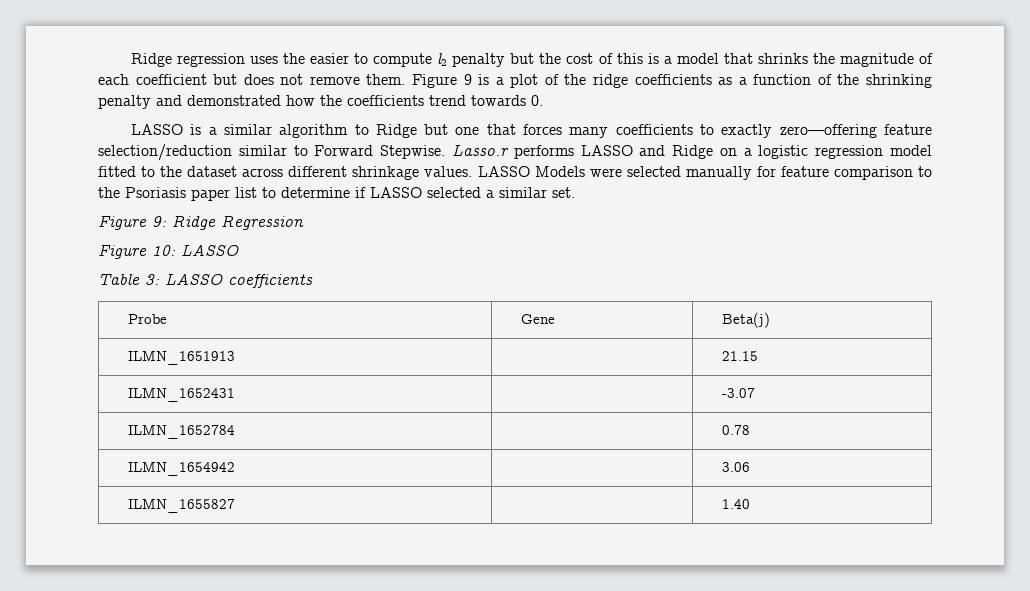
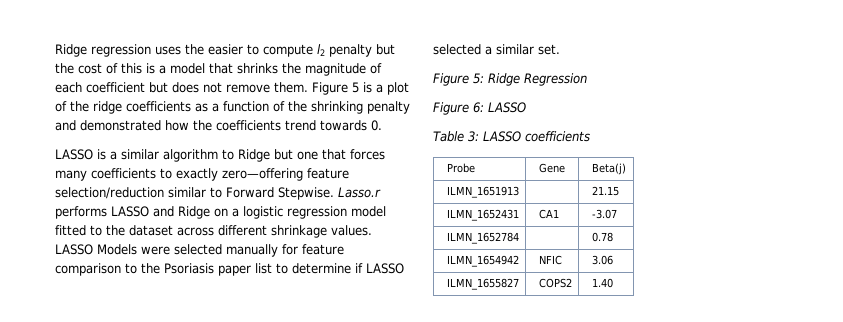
[463,74,472,85] 9 -> [352,82,359,93] 5
[152,216,167,227] 9: -> [473,73,484,84] 5:
[152,245,176,256] 10: -> [473,102,484,113] 6:
(235, 394) none -> [539,209,560,219] CA1
(235, 468) none -> [539,255,563,265] NFIC
(235, 505) none -> [539,278,573,288] COPS2

